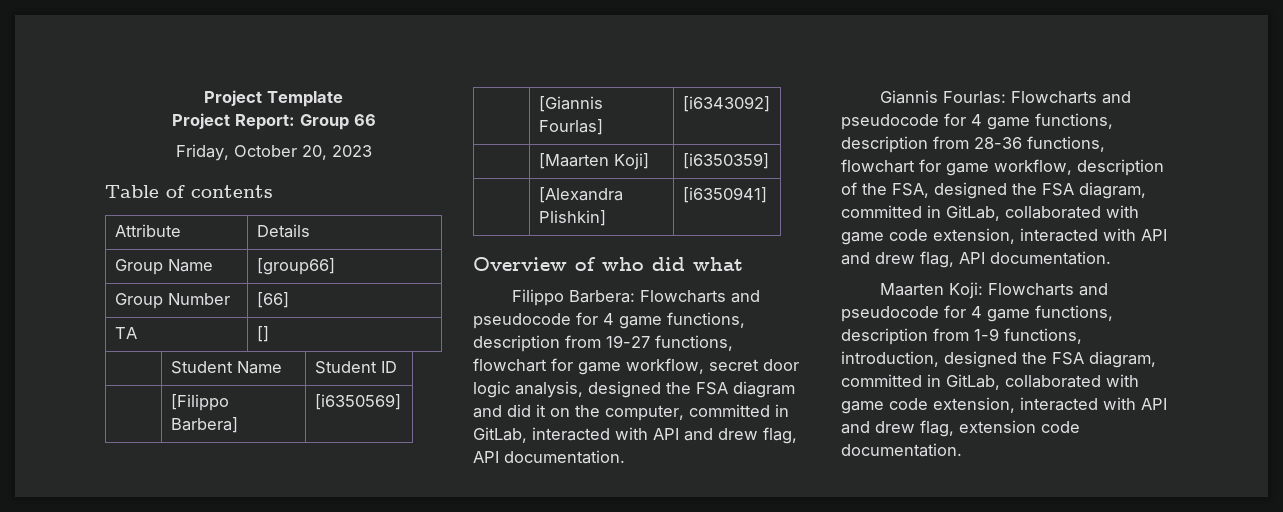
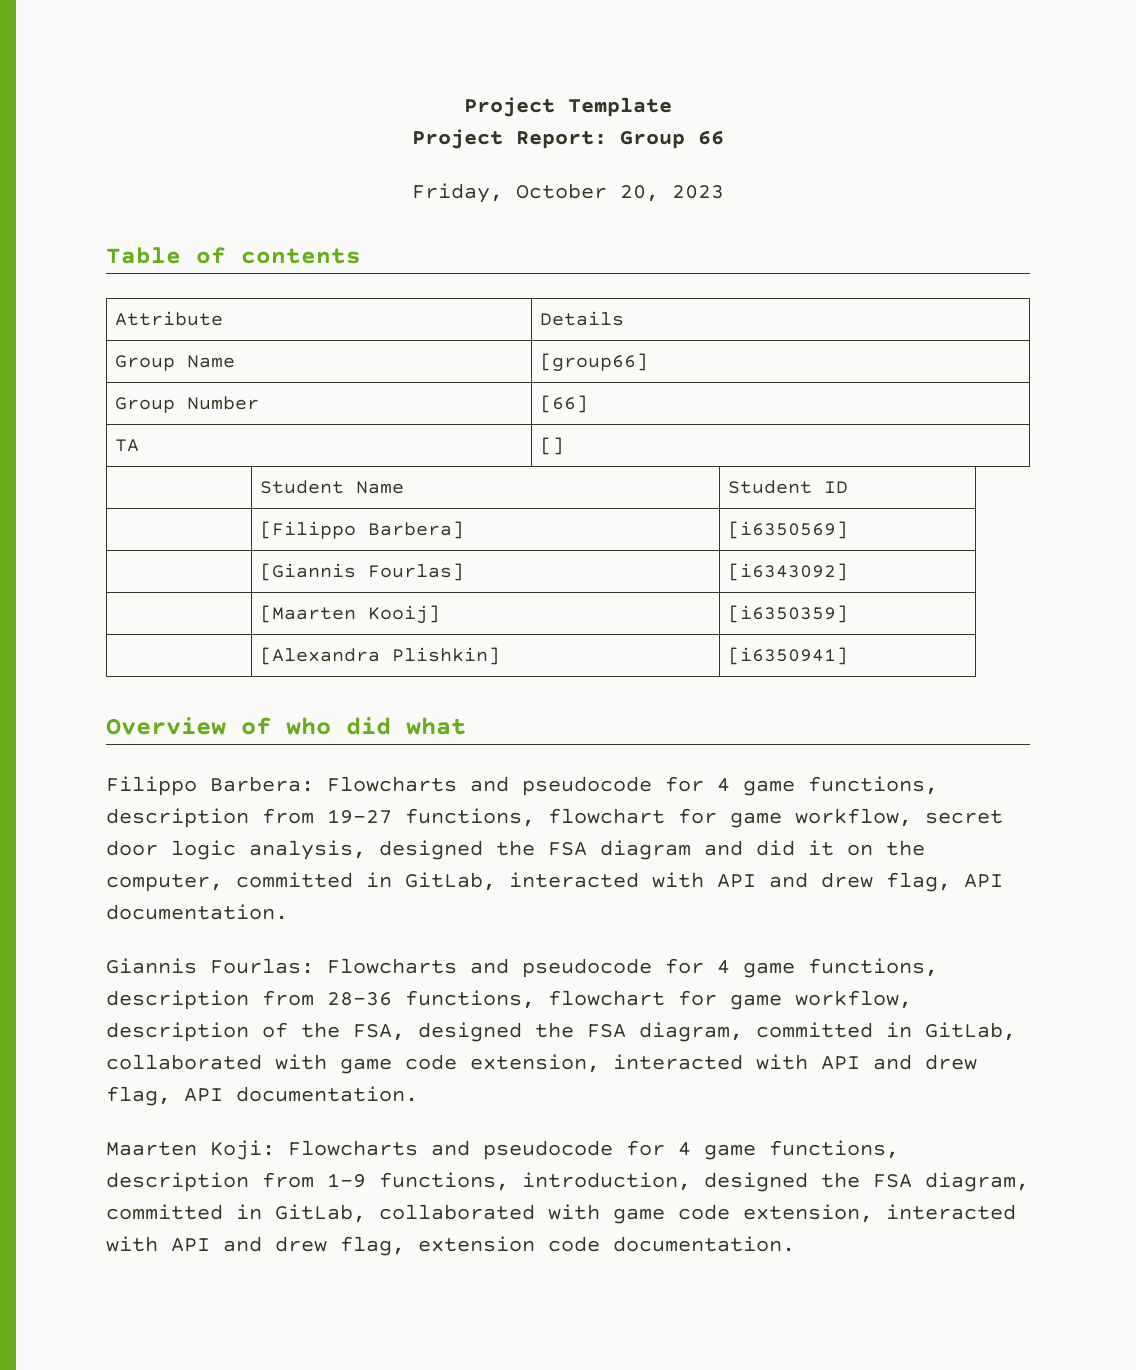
[613,153,649,170] Koji] -> [367,605,440,624] Kooij]

